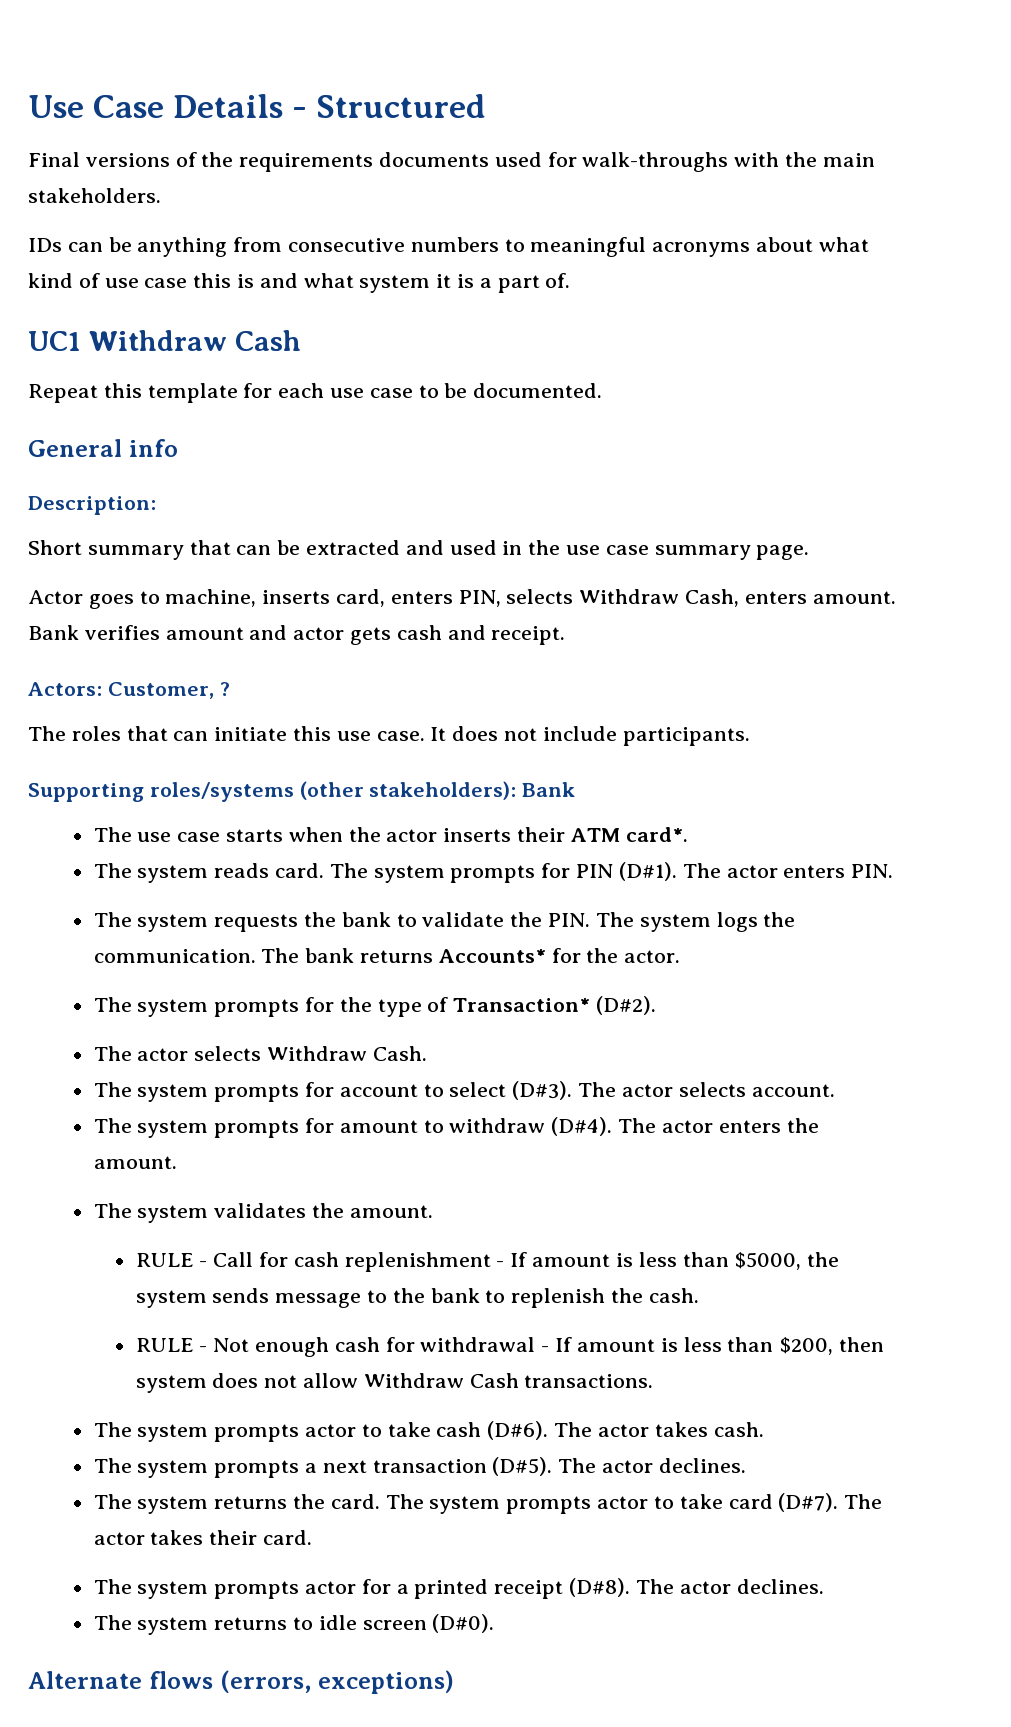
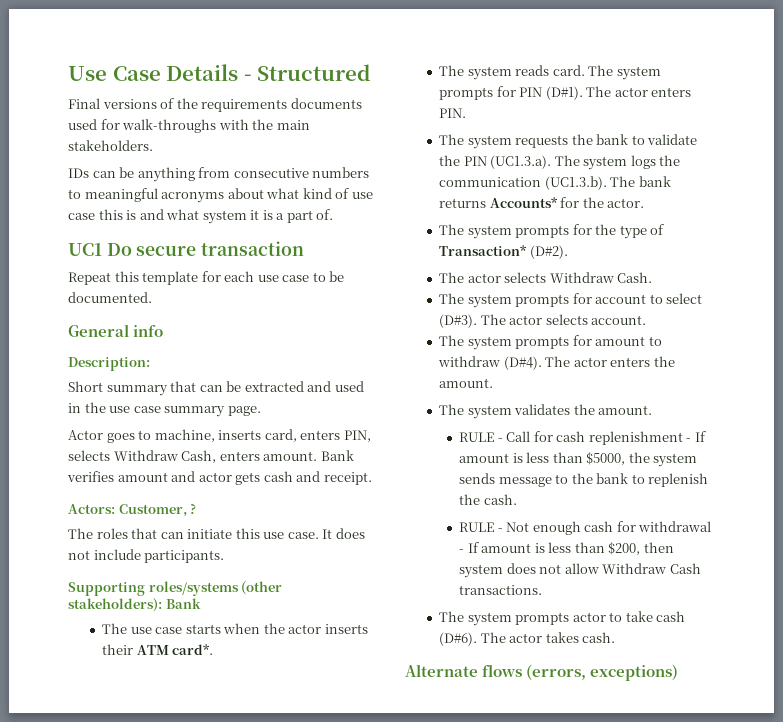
[88,330,301,351] Withdraw Cash -> [106,241,305,256] Do secure transaction
[548,913,591,927] PIN. -> [463,155,552,169] PIN (UC1.3.a).
[93,949,256,963] communication. -> [439,176,607,190] communication (UC1.3.b).
[93,1457,746,1478] [93,1493,883,1514] [93,1530,313,1545] [93,1578,824,1599] [93,1614,495,1635] // The system prompts a next transaction (D#5). The actor declines. // The system returns the card. The system prompts actor to take card (D#7). The actor takes their card. // The system prompts actor for a printed receipt (D#8). The actor declines. // The system returns to idle screen (D#0). -> (616, 637) none

